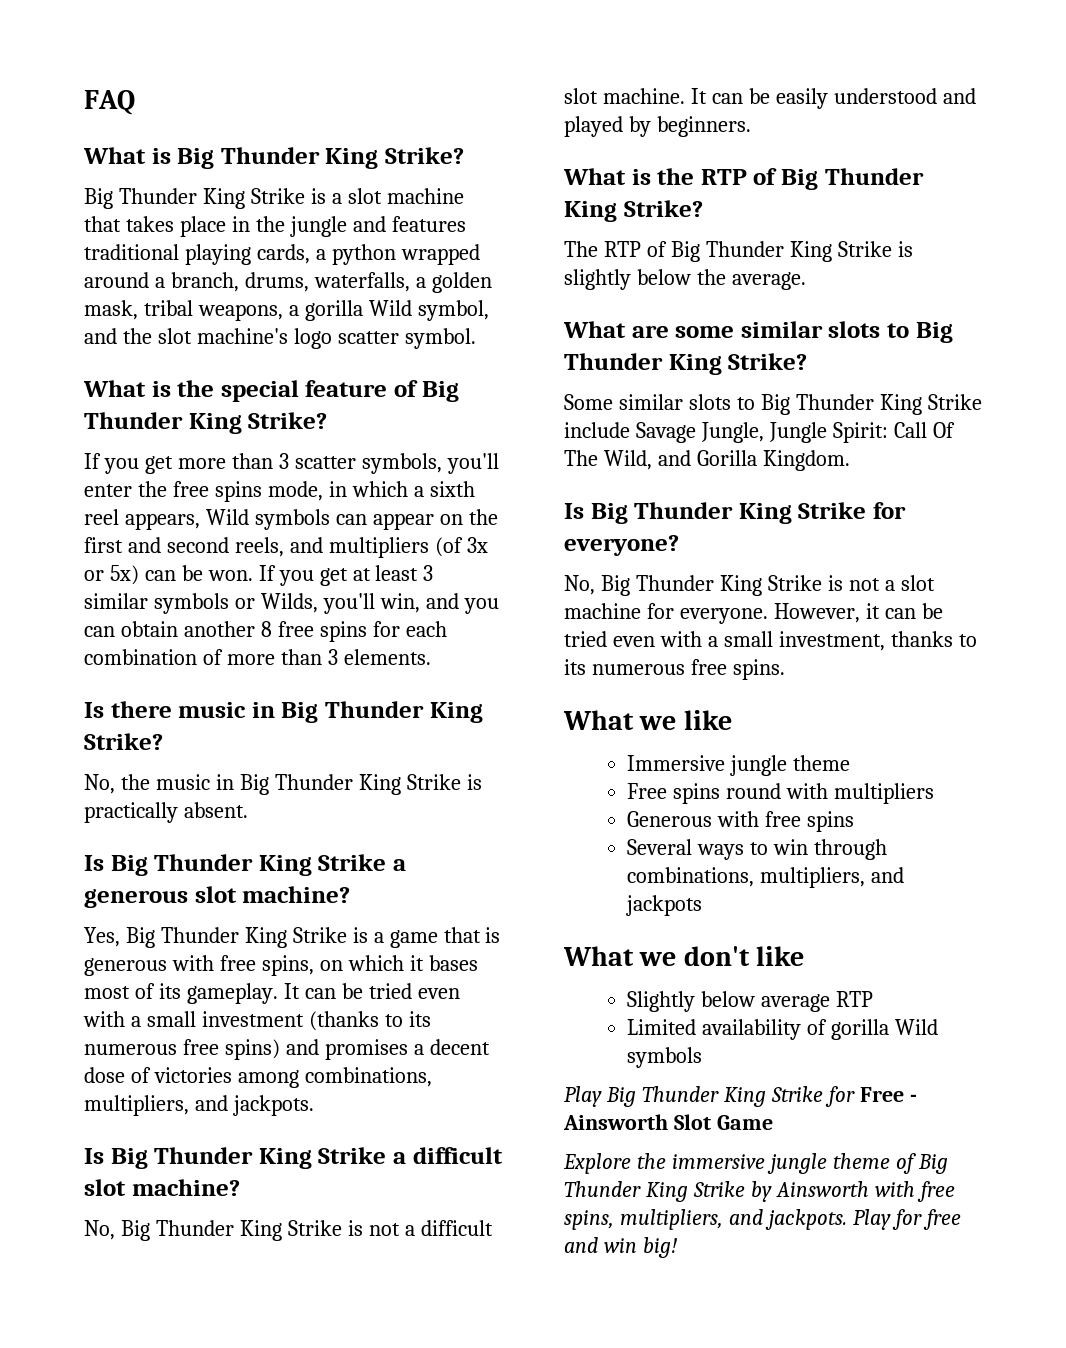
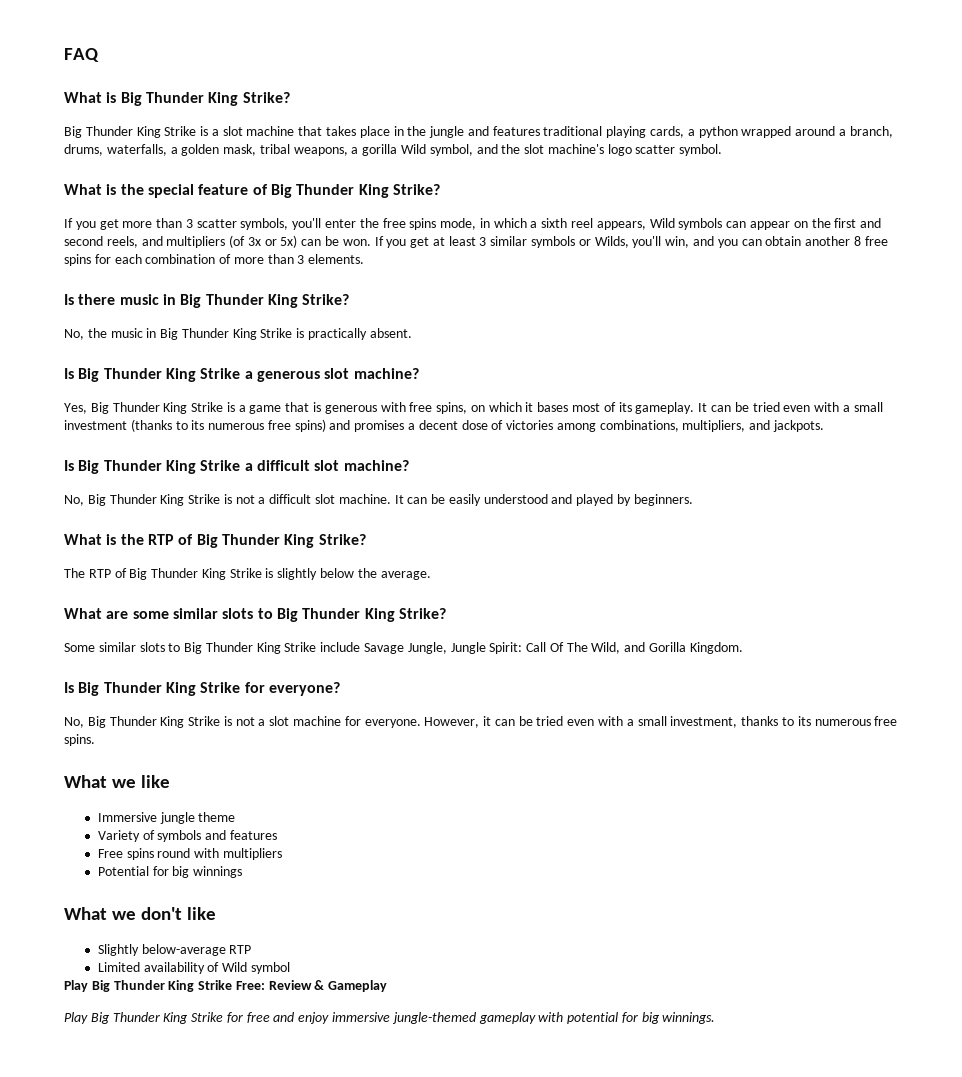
(851, 763) none -> [97,830,278,842] // Variety of symbols and features
[627,811,855,832] [627,839,888,860] [627,867,905,888] [626,895,703,916] Generous with free spins // Several ways to win through combinations, multipliers, and jackpots -> [97,866,243,878] Potential for big winnings
[701,991,831,1012] below average -> [141,944,226,956] below-average
[831,1019,939,1040] [627,1047,703,1068] gorilla Wild symbols -> [222,962,291,974] [64,980,388,992] Wild symbol // Play Big Thunder King Strike Free: Review & Gameplay
[859,1087,917,1102] [563,1114,773,1130] [563,1153,948,1174] [564,1181,955,1202] [564,1209,961,1230] [564,1237,677,1258] Free - Ainsworth Slot Game // Explore the immersive jungle theme of Big Thunder King Strike by Ainsworth with free spins, multipliers, and jackpots. Play for free and win big! -> [246,1012,716,1024] free and enjoy immersive jungle-themed gameplay with potential for big winnings.

